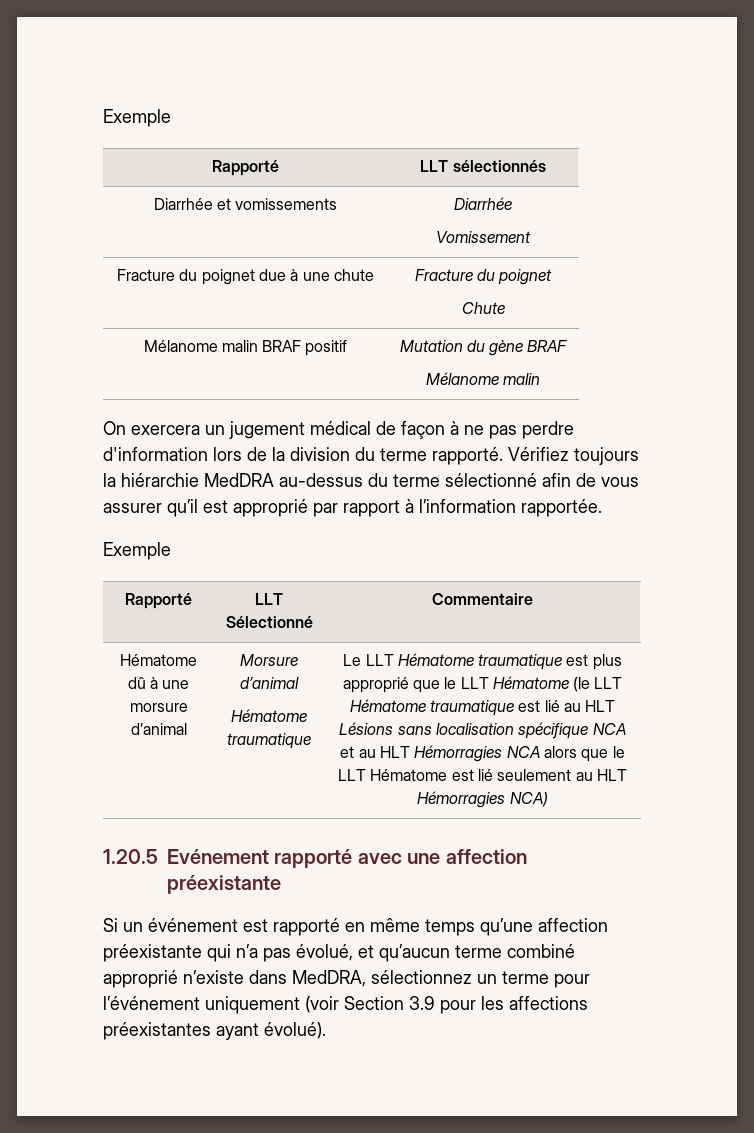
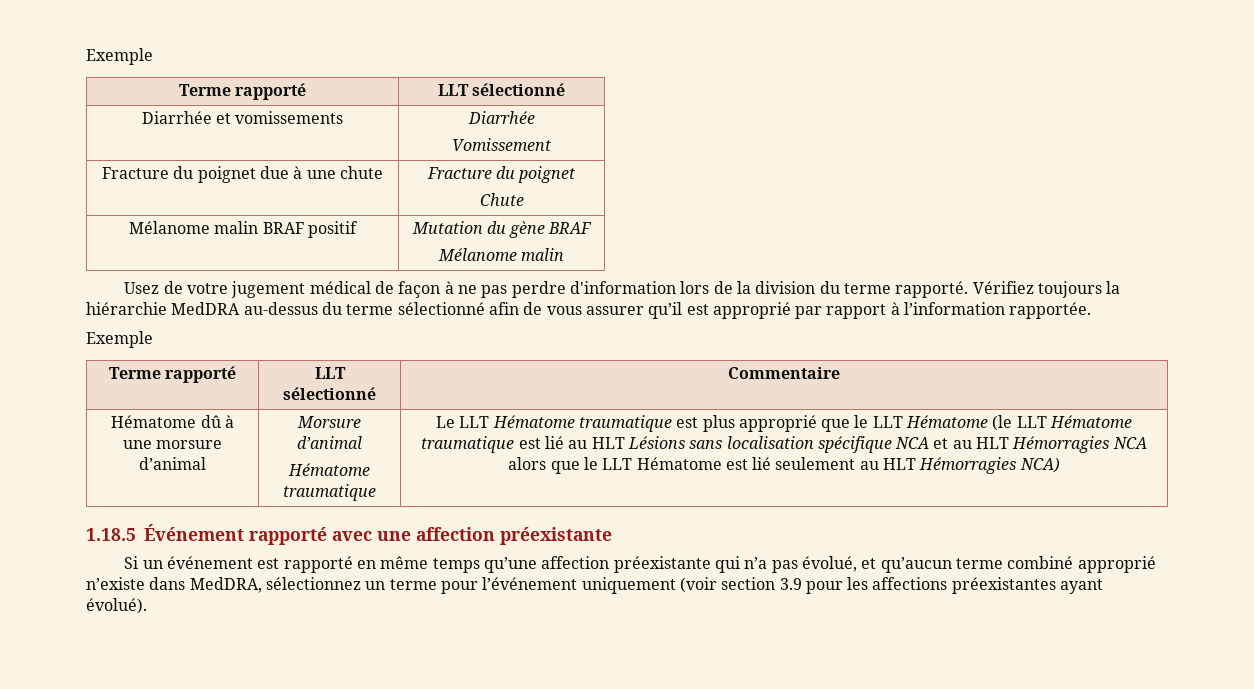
[103,109,171,127] [212,160,279,176] [420,160,546,172] Exemple // Rapporté | LLT sélectionnés -> [86,48,153,65] [178,83,307,100] [437,83,566,96] Exemple // Terme rapporté | LLT sélectionné
[103,421,225,435] On exercera un -> [124,281,229,294] Usez de votre
[125,593,192,609] [255,593,283,605] [225,616,313,628] Rapporté | LLT Sélectionné -> [108,366,237,383] [314,367,346,379] [283,387,376,400] Terme rapporté | LLT sélectionné
[103,849,269,864] 1.20.5 Evénement -> [86,524,244,541] 1.18.5 Événement
[344,996,404,1010] Section -> [721,577,776,590] section

